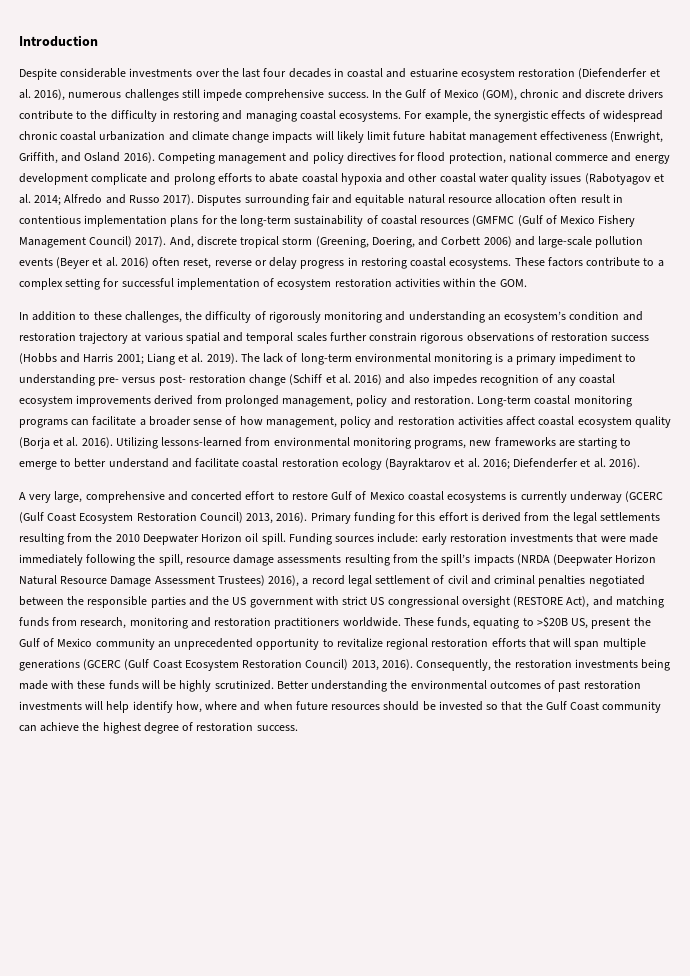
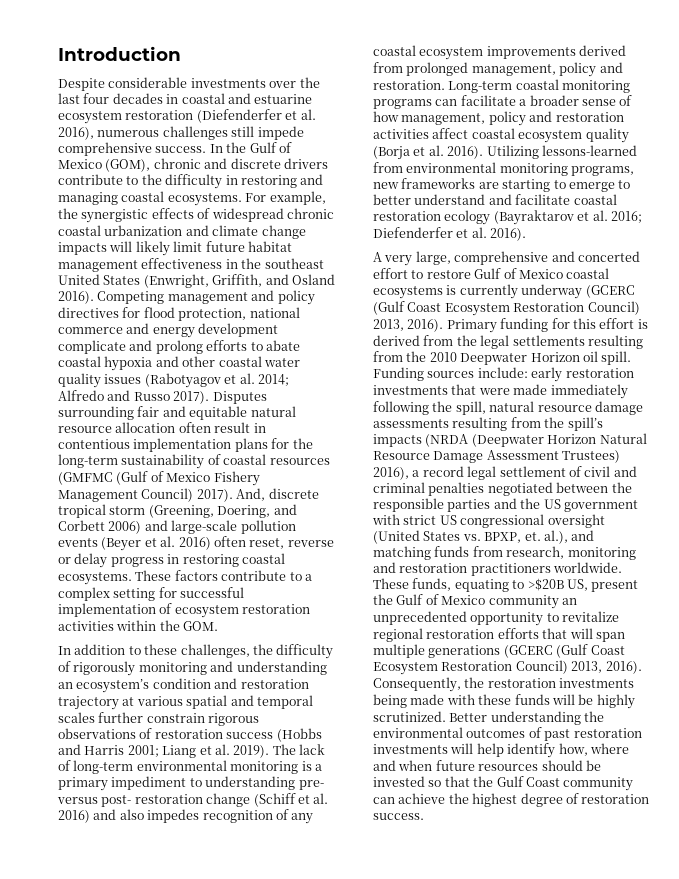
(608, 135) none -> [225,258,324,269] [58,274,141,285] in the southeast United States
(183, 560) none -> [489,401,535,412] natural
[513,596,590,608] (RESTORE Act), -> [373,530,568,544] (United States vs. BPXP, et. al.),

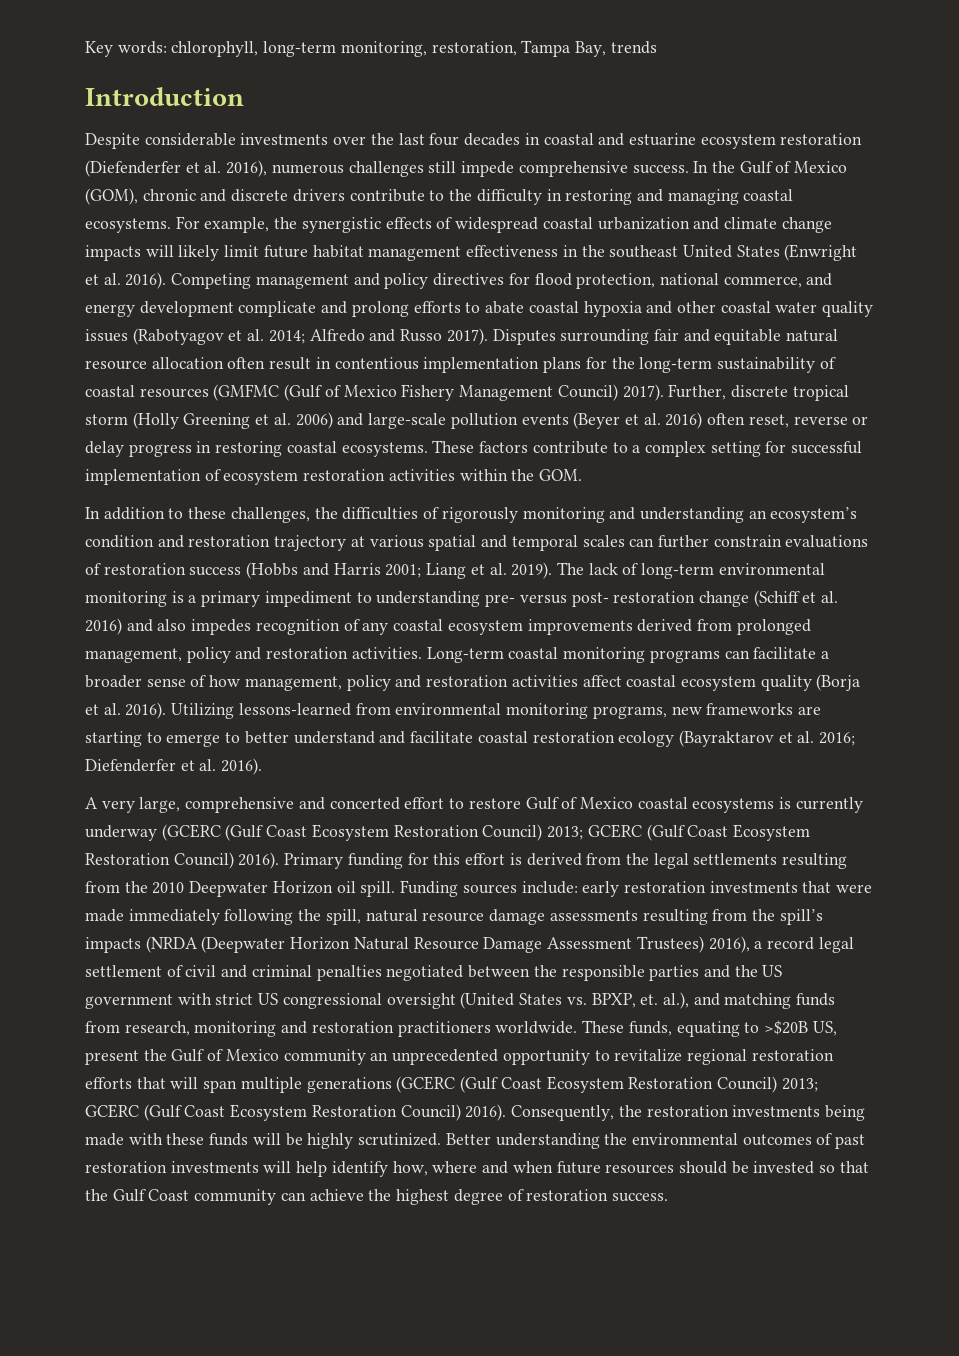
(58, 53) none -> [85,40,657,57] Key words: chlorophyll, long-term monitoring, restoration, Tampa Bay, trends //
[286,208,334,219] chronic -> (539, 225) none
[143,274,335,288] (Enwright, Griffith, and Osland -> [784,244,858,261] [85,273,121,285] (Enwright et al.
[58,327,123,334] commerce -> [723,276,802,288] commerce,
[236,488,266,501] And, -> [668,384,727,400] Further,
[148,504,297,518] [58,520,105,531] (Greening, Doering, and Corbett -> [132,412,291,429] (Holly Greening et al.
[276,644,334,659] difficulty -> [342,507,419,520] difficulties
(95, 717) none -> [629,538,655,547] can
[208,713,260,726] [58,728,136,739] rigorous observations -> [785,535,869,548] evaluations
[373,80,445,90] restoration. -> [266,647,422,659] restoration activities.
[373,319,404,331] 2013, -> [547,824,810,841] [85,852,234,869] 2013; GCERC (Gulf Coast Ecosystem Restoration Council)
[571,661,603,673] 2013, -> [781,1078,818,1092] [85,1104,461,1121] 2013; GCERC (Gulf Coast Ecosystem Restoration Council)

